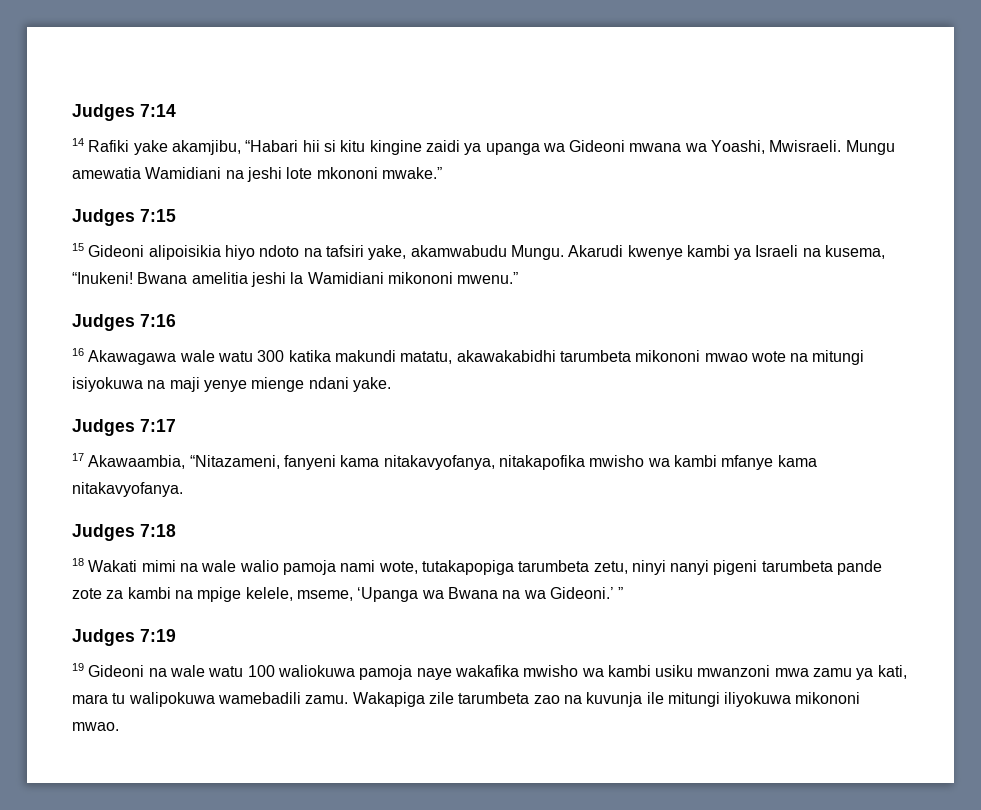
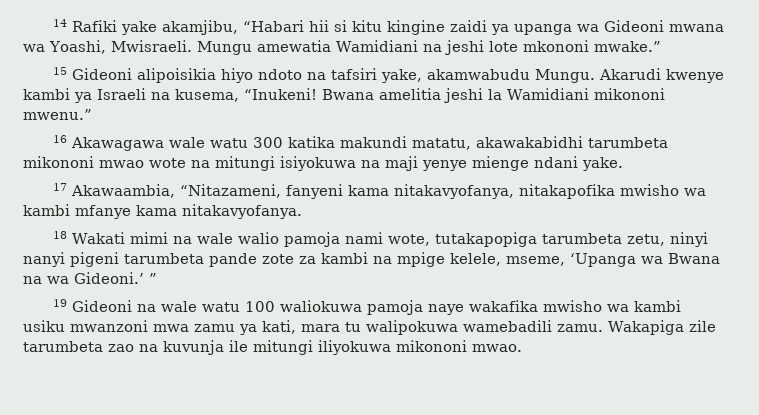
[72,104,176,121] Judges 7:14 // -> (52, 23) none
[72,209,176,226] // Judges 7:15 -> (661, 46) none
[72,314,176,331] // Judges 7:16 -> (92, 114) none
[72,419,176,436] // Judges 7:17 -> (623, 164) none
[72,524,176,541] // Judges 7:18 -> (302, 211) none
[72,629,176,646] // Judges 7:19 -> (157, 278) none

